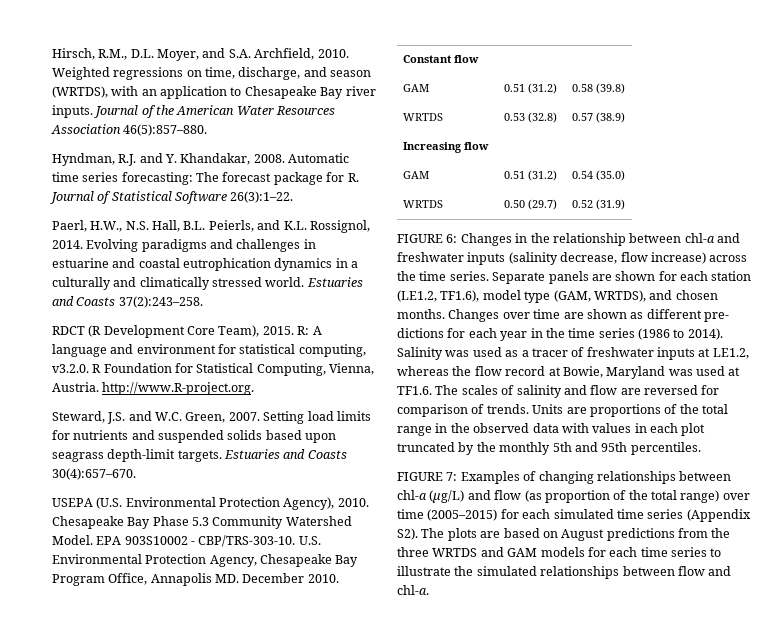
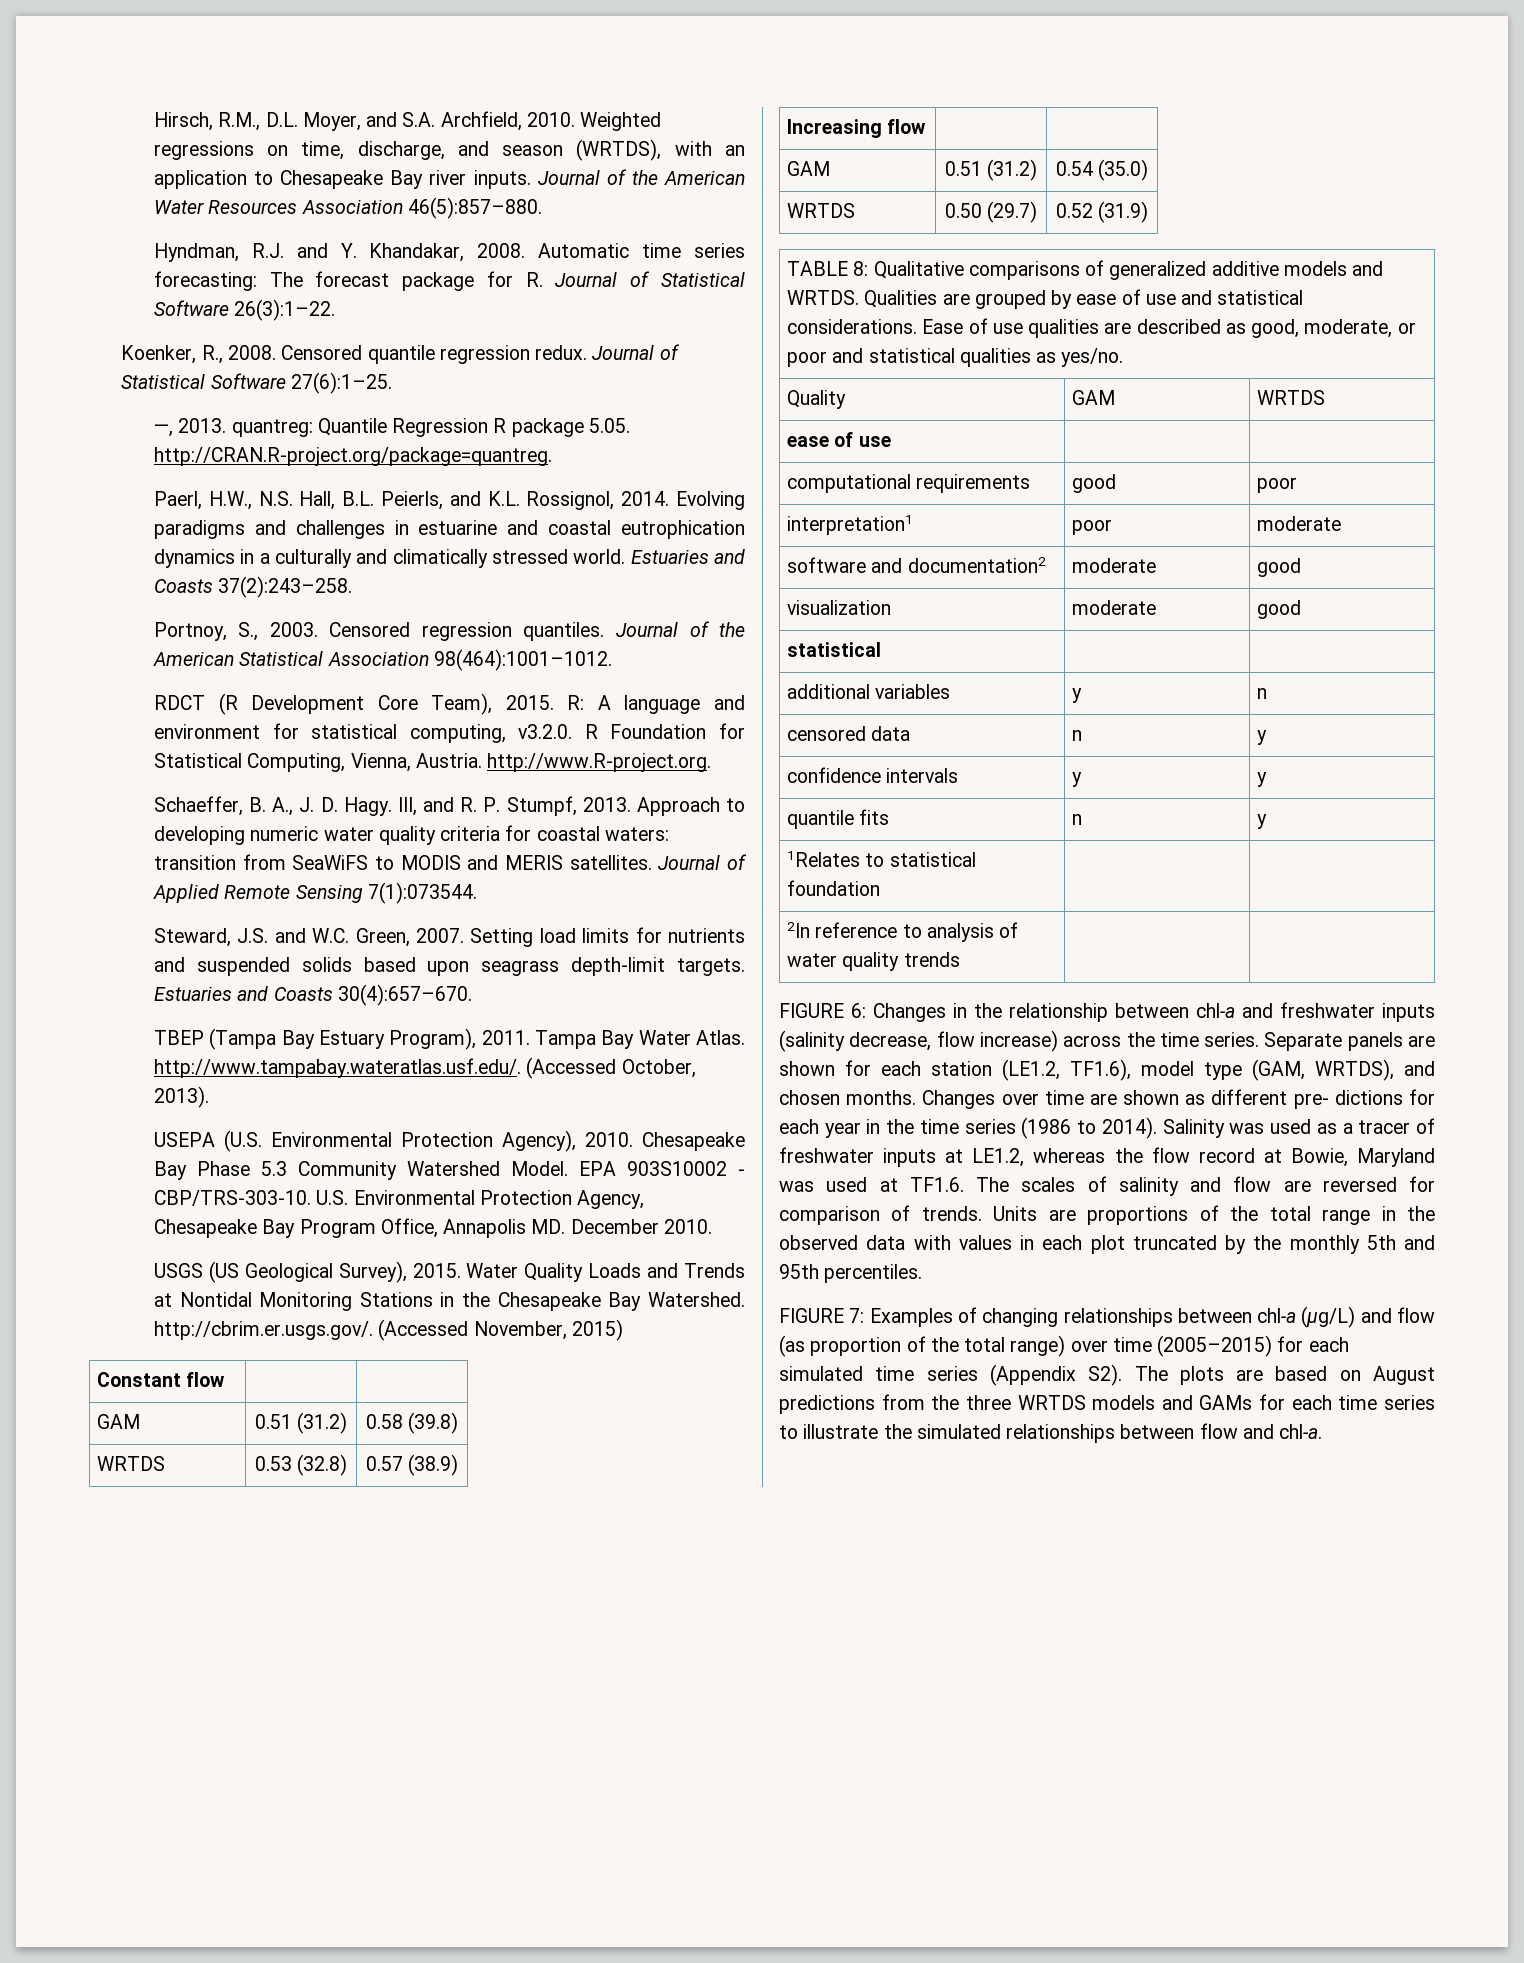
(294, 197) none -> [121,344,680,364] [121,372,393,394] [153,418,630,437] [153,447,552,466] // Koenker, R., 2008. Censored quantile regression redux. Journal of Statistical Software 27(6):1–25. // —, 2013. quantreg: Quantile Regression R package 5.05. http://CRAN.R-project.org/package=quantreg.
(203, 302) none -> [153,621,746,641] [152,649,612,671] // Portnoy, S., 2003. Censored regression quantiles. Journal of the American Statistical Association 98(464):1001–1012.
(255, 388) none -> [153,796,745,816] [153,825,669,845] [153,854,747,870] [152,882,477,904] // Schaeffer, B. A., J. D. Hagy. III, and R. P. Stumpf, 2013. Approach to developing numeric water quality criteria for coastal waters: transition from SeaWiFS to MODIS and MERIS satellites. Journal of Applied Remote Sensing 7(1):073544.
(136, 474) none -> [153,1028,745,1050] [153,1057,696,1079] [153,1086,209,1108] // TBEP (Tampa Bay Estuary Program), 2011. Tampa Bay Water Atlas. http://www.tampabay.wateratlas.usf.edu/. (Accessed October, 2013).
(339, 578) none -> [153,1261,745,1283] [153,1292,746,1311] [153,1319,623,1341] // USGS (US Geological Survey), 2015. Water Quality Loads and Trends at Nontidal Monitoring Stations in the Chesapeake Bay Watershed. http://cbrim.er.usgs.gov/. (Accessed November, 2015)
(625, 204) none -> [786,260,1384,280] [786,289,1304,309] [786,318,1416,338] [786,348,1124,367] [786,390,846,409] [1071,390,1115,405] [1256,390,1325,405] [786,432,891,447] [786,474,1031,493] [1071,474,1116,493] [1256,477,1297,493] [786,515,913,535] [1071,519,1112,535] [1256,516,1341,531] [786,557,1046,573] [1071,558,1156,573] [1256,558,1301,577] [786,600,891,615] [1071,600,1156,615] [1256,600,1301,619] [786,642,881,657] [786,684,951,699] [1071,688,1082,703] [1256,688,1267,699] [786,726,911,741] [1071,730,1082,741] [1256,730,1267,745] [786,767,959,783] [1071,772,1082,787] [1256,772,1267,787] [786,809,890,829] [1071,814,1082,825] [1256,814,1267,829] [786,851,976,867] [786,880,880,896] [786,922,1019,942] [786,952,960,971] // TABLE 8: Qualitative comparisons of generalized additive models and WRTDS. Qualities are grouped by ease of use and statistical considerations. Ease of use qualities are described as good, moderate, or poor and statistical qualities as yes/no. // Quality | GAM | WRTDS // ease of use | | // computational requirements | good | poor // interpretation1 | poor | moderate // software and documentation2 | moderate | good // visualization | moderate | good // statistical | | // additional variables | y | n // censored data | n | y // confidence intervals | y | y // quantile fits | n | y // 1Relates to statistical foundation | | // 2In reference to analysis of water quality trends | |
[480,547,585,557] and GAM models -> [1092,1395,1253,1410] models and GAMs

